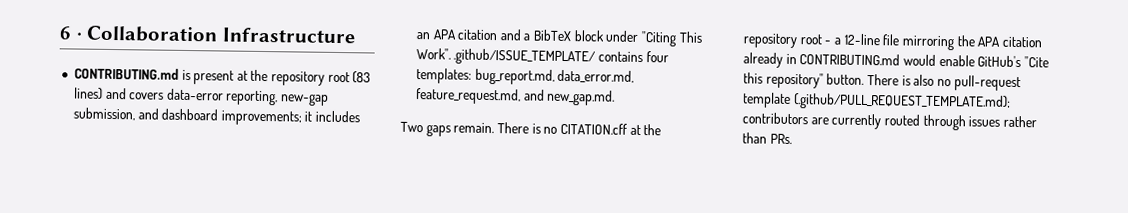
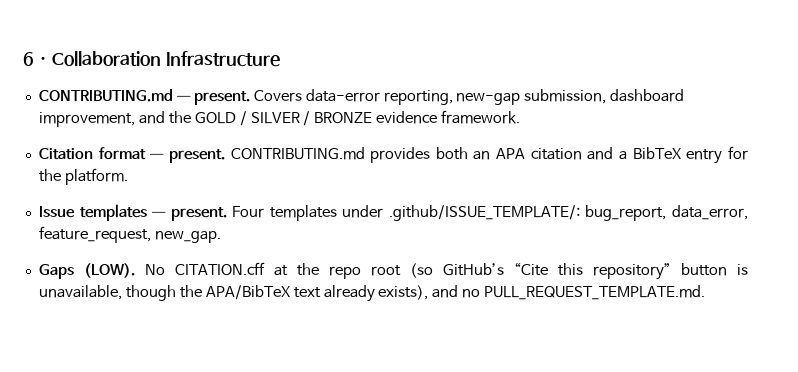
[181,69,372,86] [73,87,330,106] [72,107,361,126] is present at the repository root (83 lines) and covers data-error reporting, new-gap submission, and dashboard improvements; it includes -> [176,89,685,105] [38,110,521,127] [38,147,468,163] — present. Covers data-error reporting, new-gap submission, dashboard improvement, and the GOLD / SILVER / BRONZE evidence framework. // Citation format — present. CONTRIBUTING.md provides both
[573,30,703,47] [415,48,669,66] [415,68,635,85] [415,88,616,106] [400,121,662,137] [743,33,1042,51] [743,52,1049,68] [743,72,1021,92] [743,92,1011,111] [742,112,1037,131] [742,132,792,145] block under "Citing This Work". .github/ISSUE_TEMPLATE/ contains four templates: bug_report.md, data_error.md, feature_request.md, and new_gap.md. // Two gaps remain. There is no CITATION.cff at the repository root - a 12-line file mirroring the APA citation already in CONTRIBUTING.md would enable GitHub's "Cite this repository" button. There is also no pull-request template (.github/PULL_REQUEST_TEMPLATE.md); contributors are currently routed through issues rather than PRs. -> [686,146,749,164] [38,168,128,185] [38,204,748,221] [38,226,221,243] [38,262,748,280] [38,285,706,302] entry for the platform. // Issue templates — present. Four templates under .github/ISSUE_TEMPLATE/: bug_report, data_error, feature_request, new_gap. // Gaps (LOW). No CITATION.cff at the repo root (so GitHub’s “Cite this repository” button is unavailable, though the APA/BibTeX text already exists), and no PULL_REQUEST_TEMPLATE.md.

